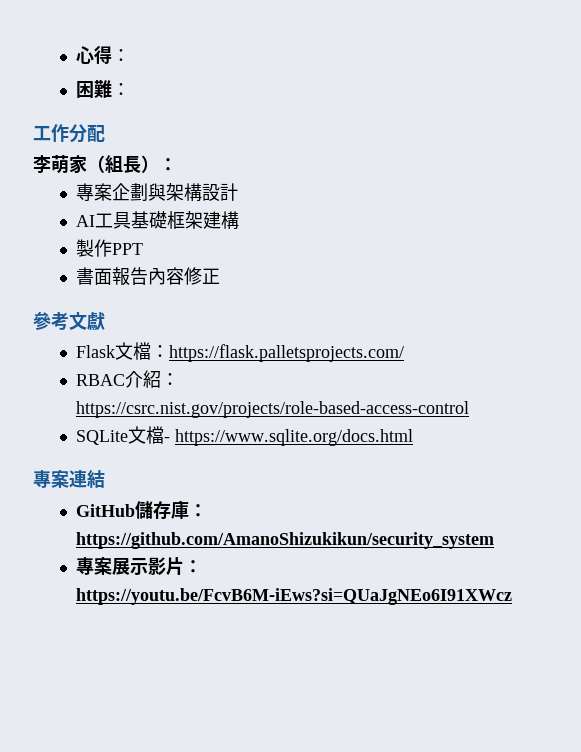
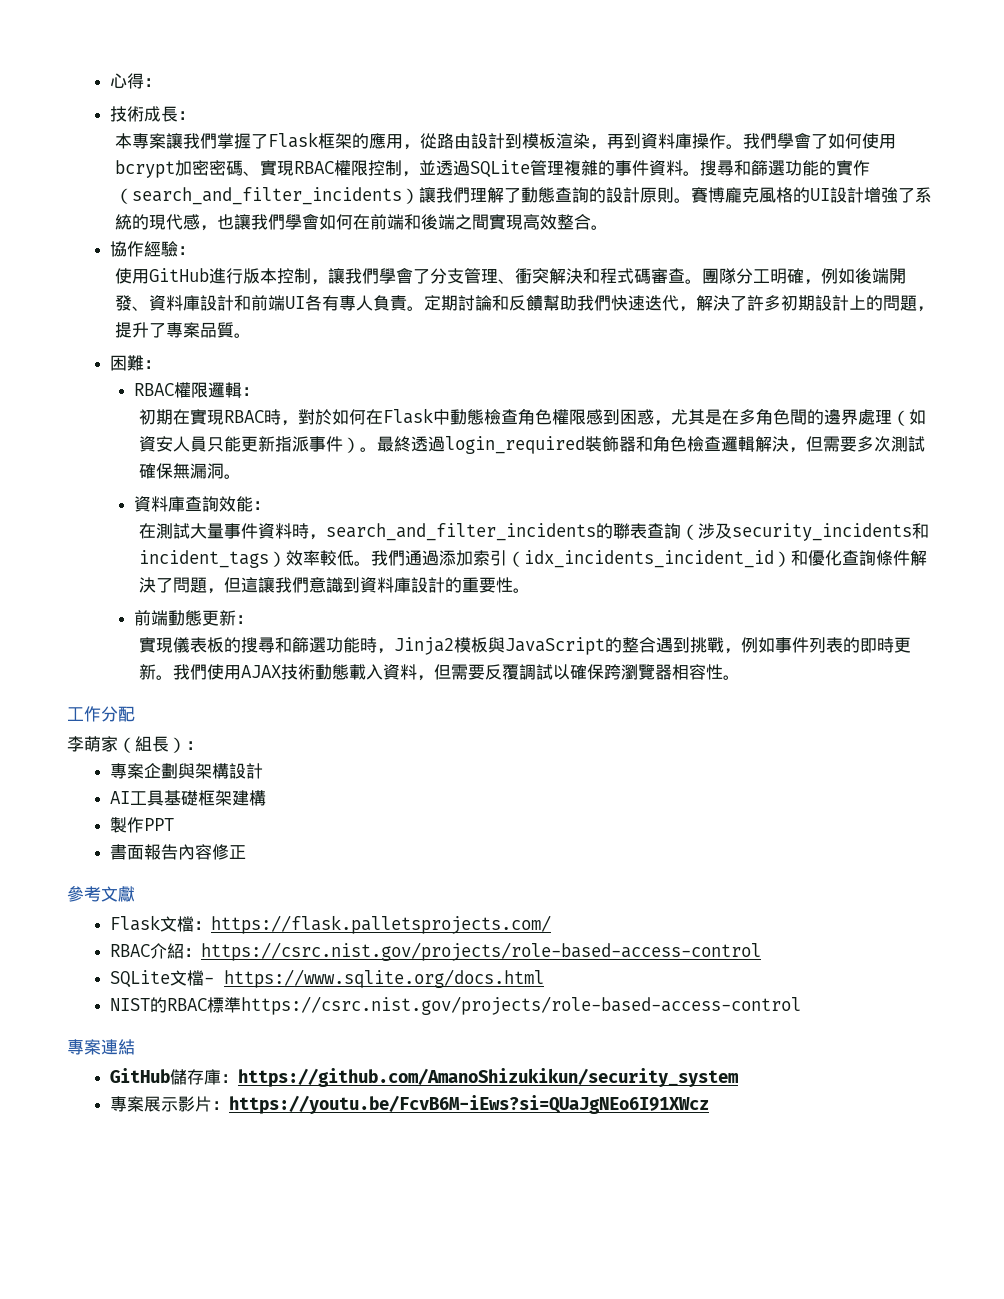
[76,80,131,98] 困難： -> [109,106,195,122] [115,132,897,150] [115,160,871,178] [115,186,933,205] [115,213,609,231] [109,241,195,257] [115,267,907,285] [115,295,935,312] [115,322,252,338] [109,355,161,371] [133,382,259,398] [139,408,927,426] [139,435,926,454] [139,463,242,479] [133,496,270,512] [139,523,930,541] [139,550,928,568] [139,576,531,594] [133,610,253,626] [139,637,912,655] [139,664,741,681] 技術成長： // 本專案讓我們掌握了Flask框架的應用，從路由設計到模板渲染，再到資料庫操作。我們學會了如何使用bcrypt加密密碼、實現RBAC權限控制，並透過SQLite管理複雜的事件資料。搜尋和篩選功能的實作（search_and_filter_incidents）讓我們理解了動態查詢的設計原則。賽博龐克風格的UI設計增強了系統的現代感，也讓我們學會如何在前端和後端之間實現高效整合。 // 協作經驗： // 使用GitHub進行版本控制，讓我們學會了分支管理、衝突解決和程式碼審查。團隊分工明確，例如後端開發、資料庫設計和前端UI各有專人負責。定期討論和反饋幫助我們快速迭代，解決了許多初期設計上的問題，提升了專案品質。 // 困難： // RBAC權限邏輯： // 初期在實現RBAC時，對於如何在Flask中動態檢查角色權限感到困惑，尤其是在多角色間的邊界處理（如資安人員只能更新指派事件）。最終透過login_required裝飾器和角色檢查邏輯解決，但需要多次測試確保無漏洞。 // 資料庫查詢效能： // 在測試大量事件資料時，search_and_filter_incidents的聯表查詢（涉及security_incidents和incident_tags）效率較低。我們通過添加索引（idx_incidents_incident_id）和優化查詢條件解決了問題，但這讓我們意識到資料庫設計的重要性。 // 前端動態更新： // 實現儀表板的搜尋和篩選功能時，Jinja2模板與JavaScript的整合遇到挑戰，例如事件列表的即時更新。我們使用AJAX技術動態載入資料，但需要反覆調試以確保跨瀏覽器相容性。
(414, 437) none -> [109,996,801,1015] // NIST的RBAC標準https://csrc.nist.gov/projects/role-based-access-control

